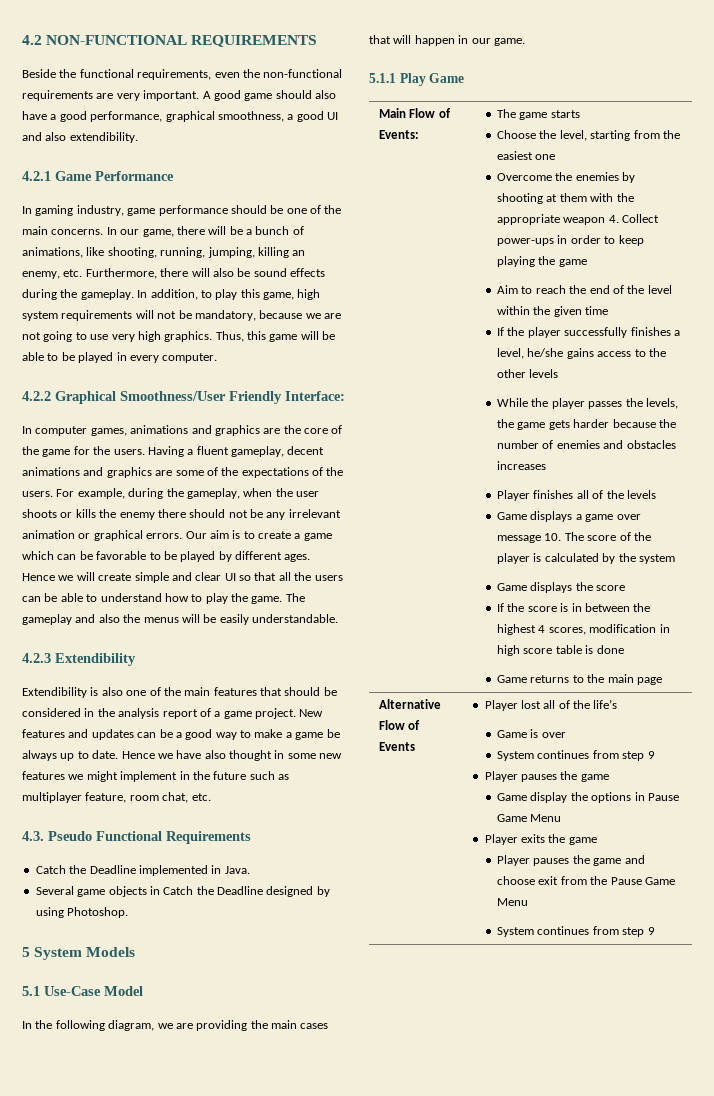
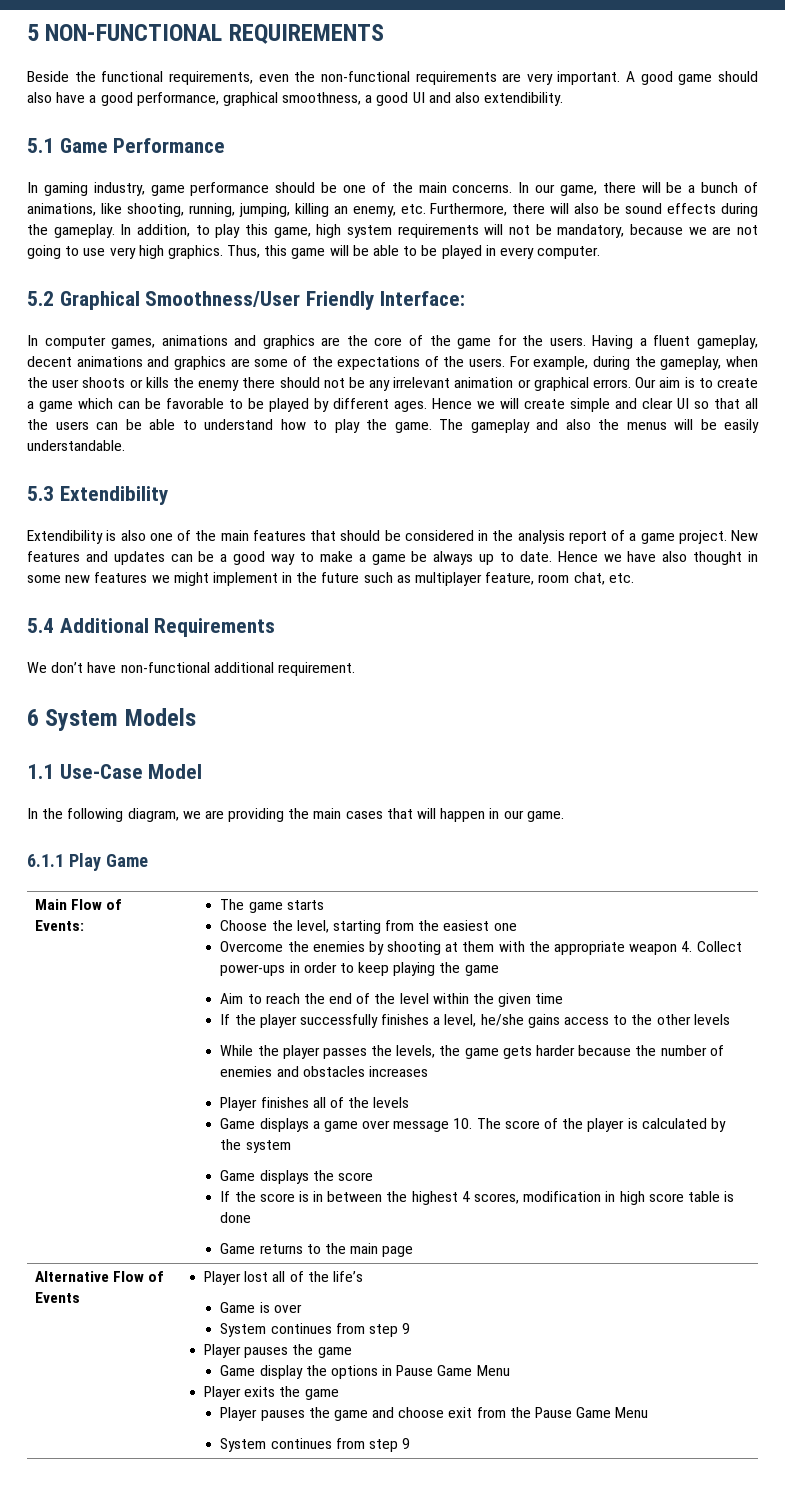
[22,35,42,45] 4.2 -> [27,24,39,41] 5
[22,171,51,181] 4.2.1 -> [27,138,54,153] 5.1
[22,391,51,401] 4.2.2 -> [27,291,54,306] 5.2
[22,653,51,663] 4.2.3 -> [27,486,54,501] 5.3
[22,831,251,844] [35,865,250,876] [35,886,330,897] [35,907,129,918] [22,947,30,957] 4.3. Pseudo Functional Requirements // Catch the Deadline implemented in Java. // Several game objects in Catch the Deadline designed by using Photoshop. // 5 -> [27,618,276,637] [27,662,355,676] [27,709,39,726] 5.4 Additional Requirements // We don’t have non-functional additional requirement. // 6
[22,986,40,996] 5.1 -> [27,764,54,779] 1.1
[369,73,396,83] 5.1.1 -> [27,854,64,867] 6.1.1

